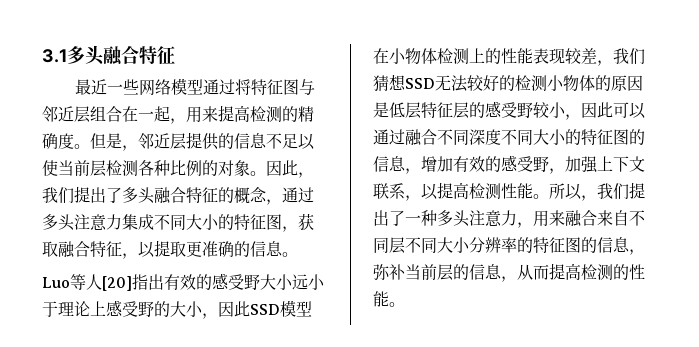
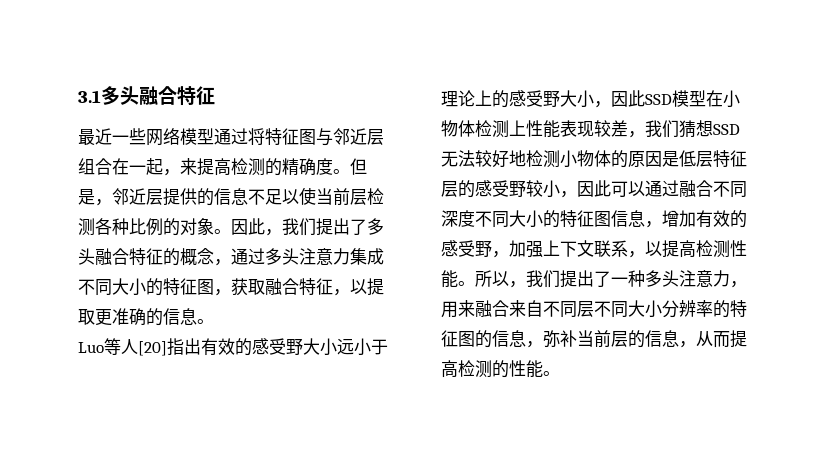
[186,106,202,123] 用 -> (180, 172) none
[106,300,170,317] 感受野的 -> [492,90,560,108] 的感受野
[485,48,501,64] 的 -> (526, 128) none
[499,75,515,91] 的 -> [509,150,526,167] 地
[629,129,645,145] 的 -> (611, 219) none

